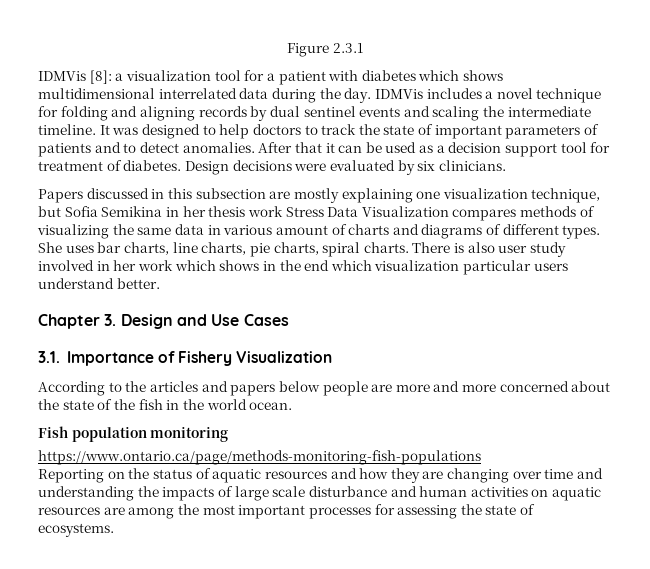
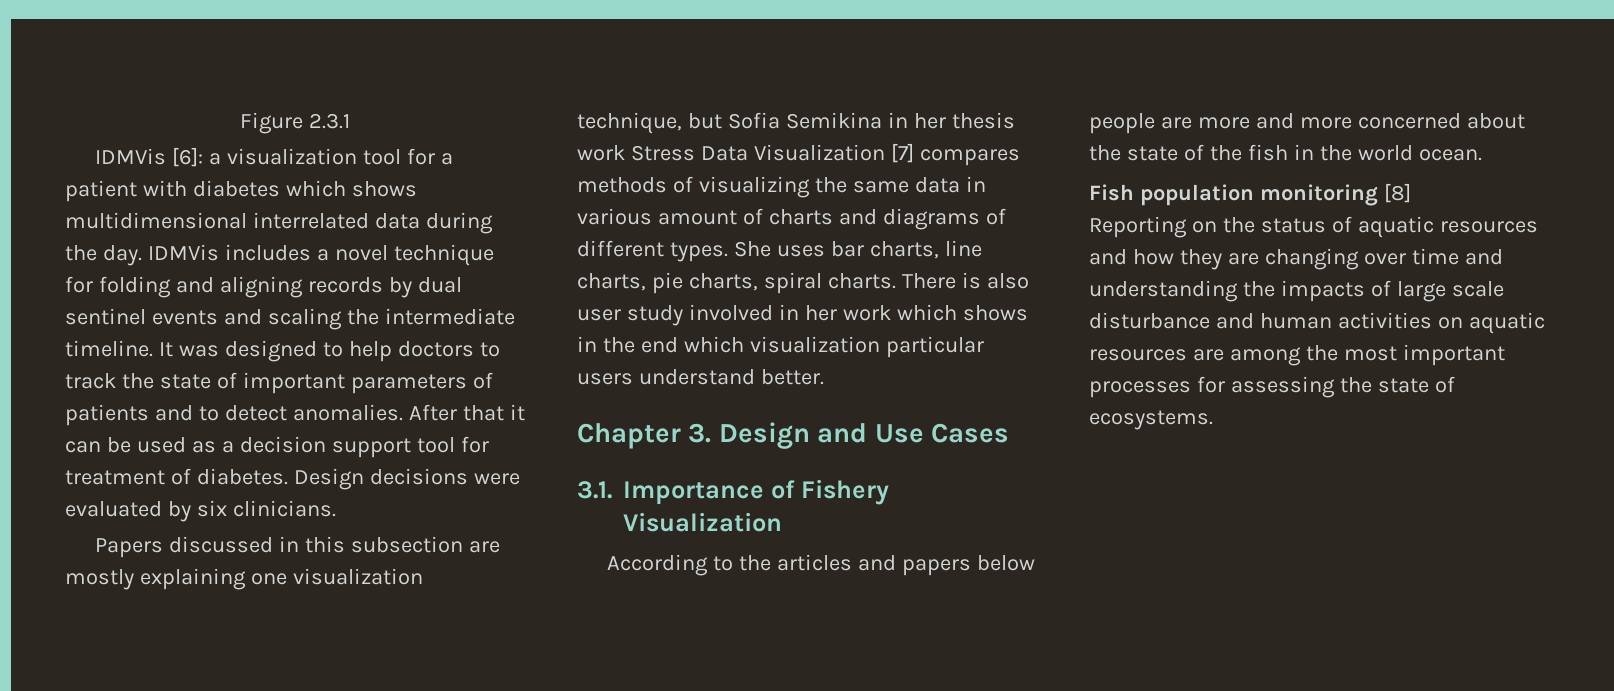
[89,70,112,84] [8]: -> [172,147,204,167] [6]:
(449, 211) none -> [890,143,914,163] [7]
[38,450,481,465] // https://www.ontario.ca/page/methods-monitoring-fish-populations -> [1383,183,1411,203] [8]

